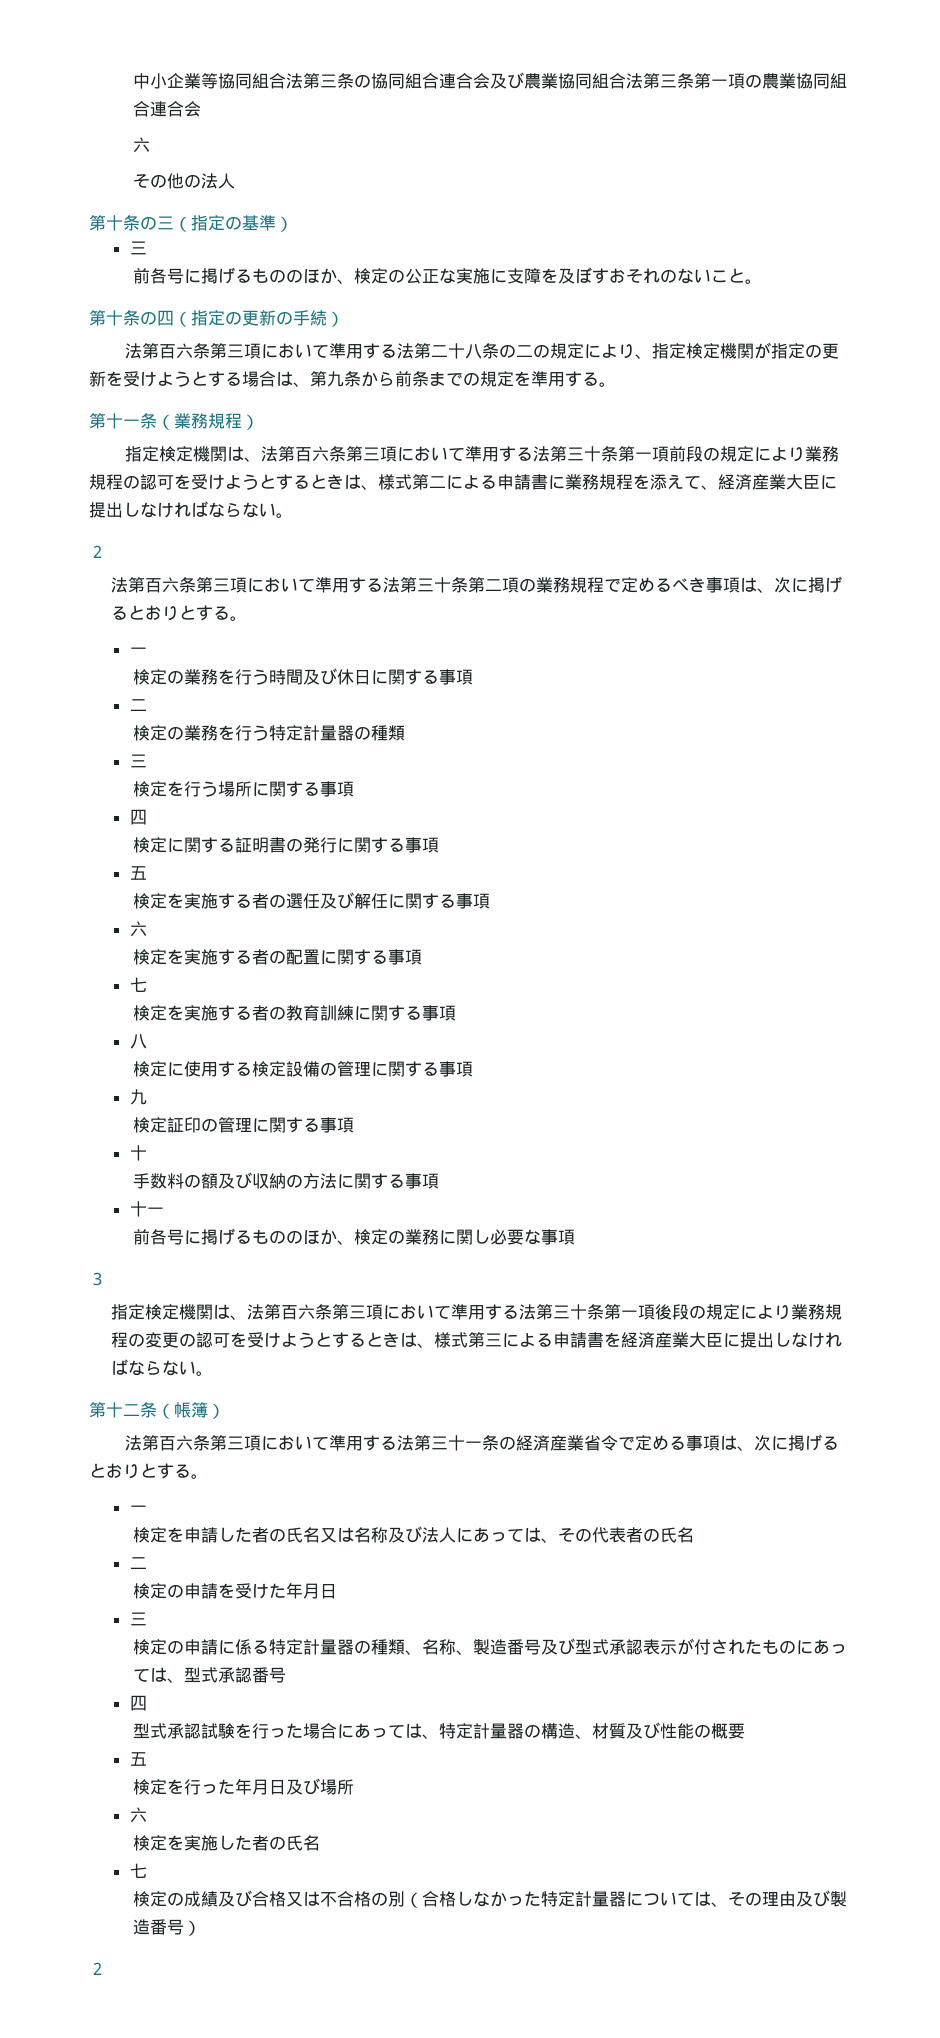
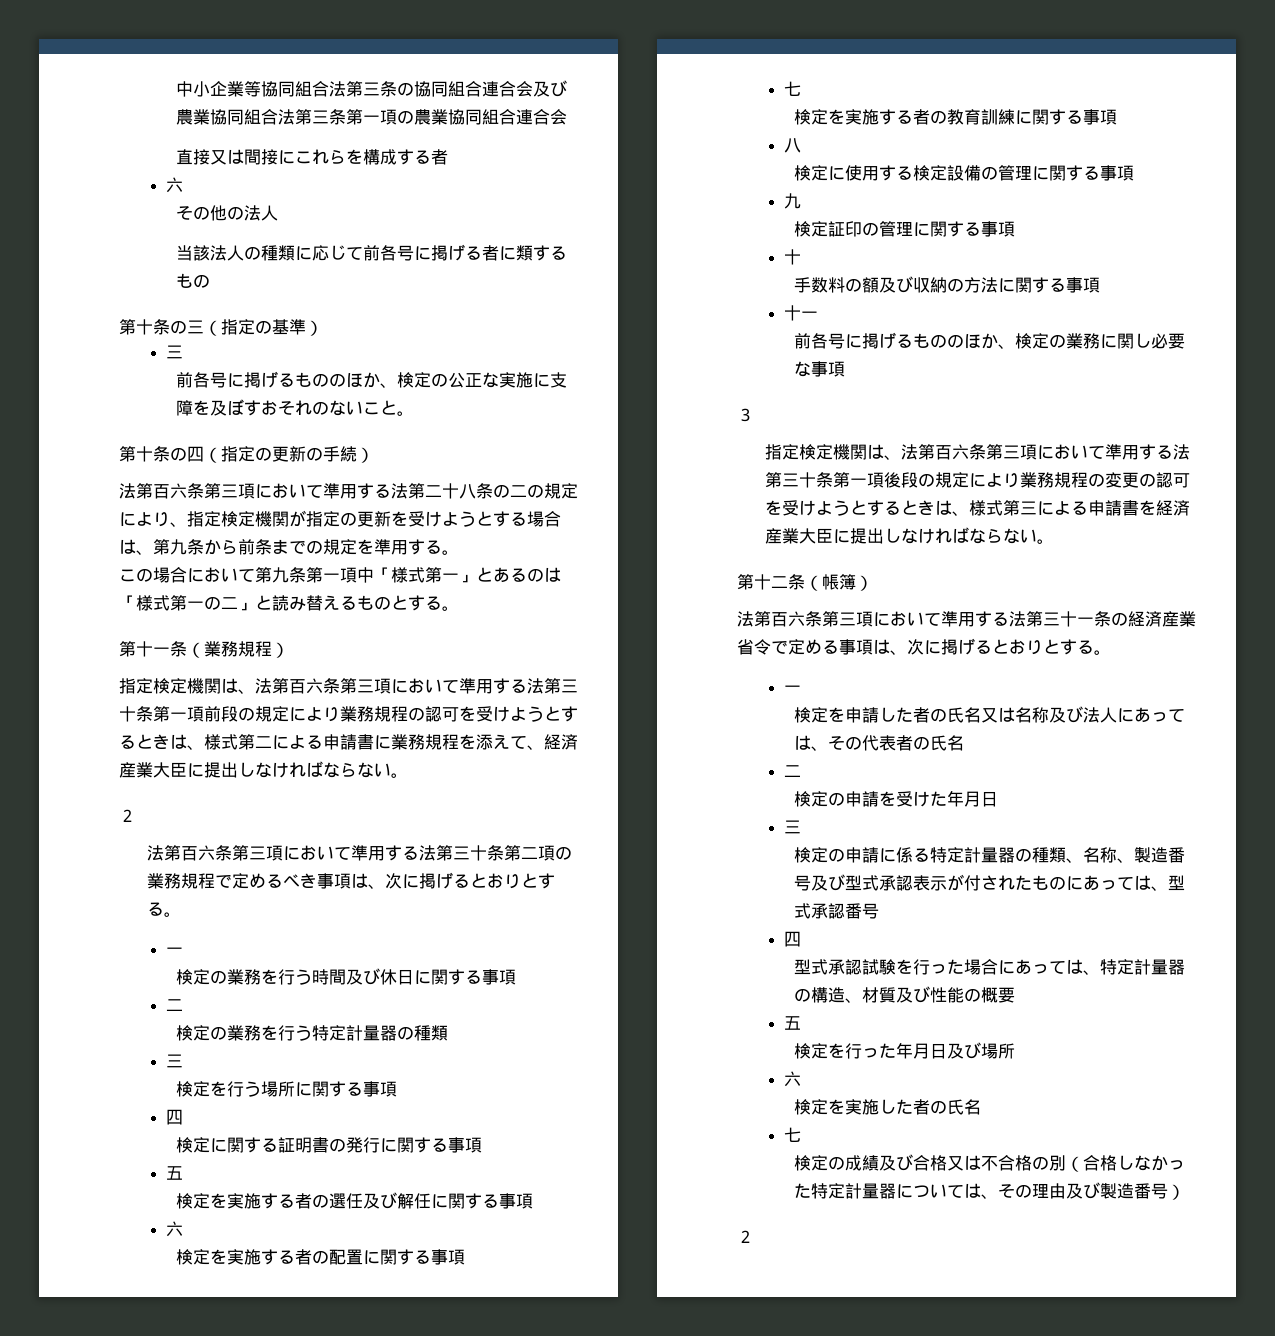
[132,137,150,153] [132,173,235,189] 六 // その他の法人 -> [175,149,448,165] [166,177,184,193] [175,205,278,221] [175,244,567,261] [175,273,210,288] 直接又は間接にこれらを構成する者 // 六 // その他の法人 // 当該法人の種類に応じて前各号に掲げる者に類するもの
(616, 384) none -> [119,567,561,583] [119,595,459,611] // この場合において第九条第一項中「様式第一」とあるのは「様式第一の二」と読み替えるものとする。

